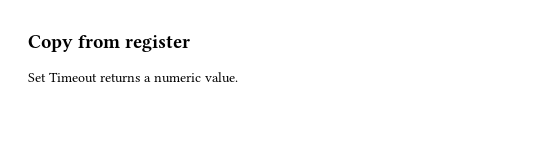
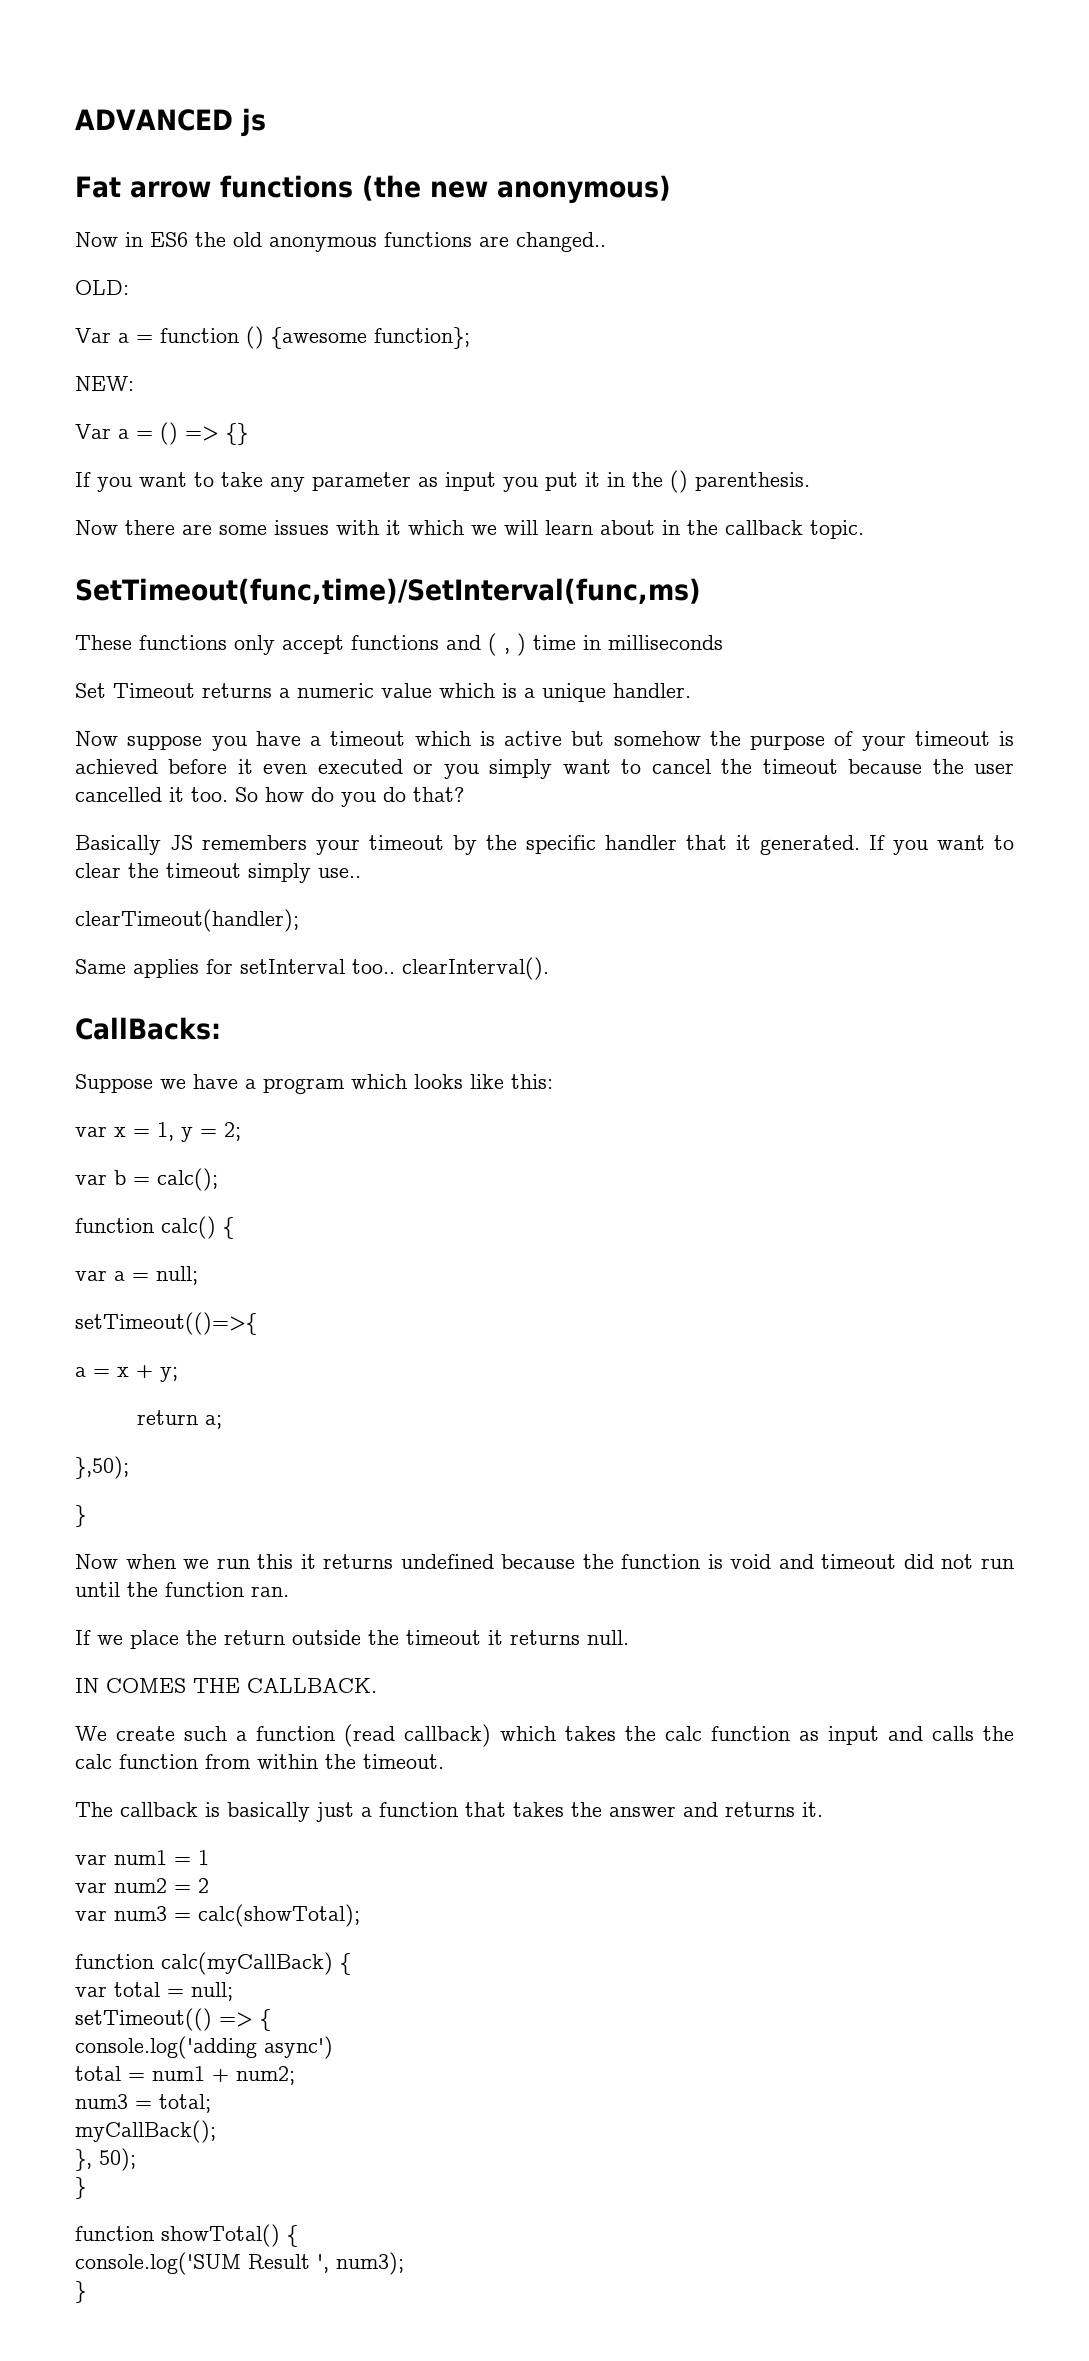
[28,35,191,52] Copy from register -> [75,108,266,137] [75,175,671,204] [75,232,606,252] [75,280,129,295] [75,326,470,349] [75,376,134,391] [75,422,248,445] [75,470,810,493] [75,520,864,539] [75,578,701,604] [75,633,723,656] ADVANCED js // Fat arrow functions (the new anonymous) // Now in ES6 the old anonymous functions are changed.. // OLD: // Var a = function () {awesome function}; // NEW: // Var a = () => {} // If you want to take any parameter as input you put it in the () parenthesis. // Now there are some issues with it which we will learn about in the callback topic. // SetTimeout(func,time)/SetInterval(func,ms) // These functions only accept functions and ( , ) time in milliseconds
[205,72,238,83] value. -> [381,683,691,702] [75,731,1014,751] [75,759,1015,779] [75,787,464,807] [75,835,1014,855] [75,863,361,883] [75,909,299,932] [75,957,549,980] [75,1017,221,1040] [75,1074,553,1094] [75,1122,241,1142] [75,1168,218,1191] [75,1216,234,1239] [75,1266,198,1285] [75,1312,257,1335] [75,1365,178,1382] [137,1410,223,1429] [75,1456,129,1479] [75,1505,86,1527] [75,1554,1014,1569] [75,1582,289,1597] [75,1630,629,1649] [75,1678,377,1693] [75,1724,1014,1747] [75,1754,444,1769] [75,1802,823,1822] [75,1850,209,1865] [75,1878,209,1893] [75,1904,360,1927] [75,1952,351,1975] [75,1982,233,2001] [75,2008,271,2031] [75,2036,333,2059] [75,2066,295,2085] [75,2094,211,2113] [75,2120,216,2143] [75,2148,136,2171] [75,2177,86,2199] [75,2224,298,2247] [75,2252,404,2275] [75,2281,86,2303] value which is a unique handler. // Now suppose you have a timeout which is active but somehow the purpose of your timeout is achieved before it even executed or you simply want to cancel the timeout because the user cancelled it too. So how do you do that? // Basically JS remembers your timeout by the specific handler that it generated. If you want to clear the timeout simply use.. // clearTimeout(handler); // Same applies for setInterval too.. clearInterval(). // CallBacks: // Suppose we have a program which looks like this: // var x = 1, y = 2; // var b = calc(); // function calc() { // var a = null; // setTimeout(()=>{ // a = x + y; // return a; // },50); // } // Now when we run this it returns undefined because the function is void and timeout did not run until the function ran. // If we place the return outside the timeout it returns null. // IN COMES THE CALLBACK. // We create such a function (read callback) which takes the calc function as input and calls the calc function from within the timeout. // The callback is basically just a function that takes the answer and returns it. // var num1 = 1 // var num2 = 2 // var num3 = calc(showTotal); // function calc(myCallBack) { // var total = null; // setTimeout(() => { // console.log('adding async') // total = num1 + num2; // num3 = total; // myCallBack(); // }, 50); // } // function showTotal() { // console.log('SUM Result ', num3); // }

